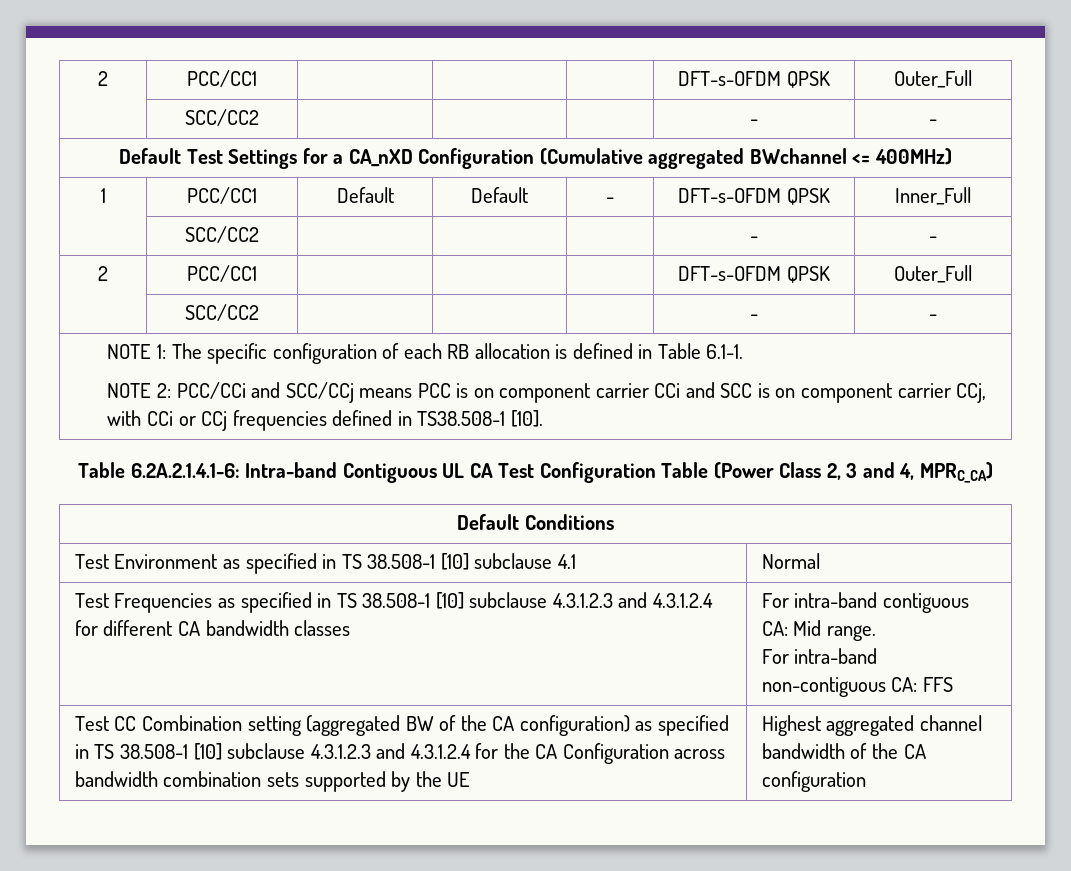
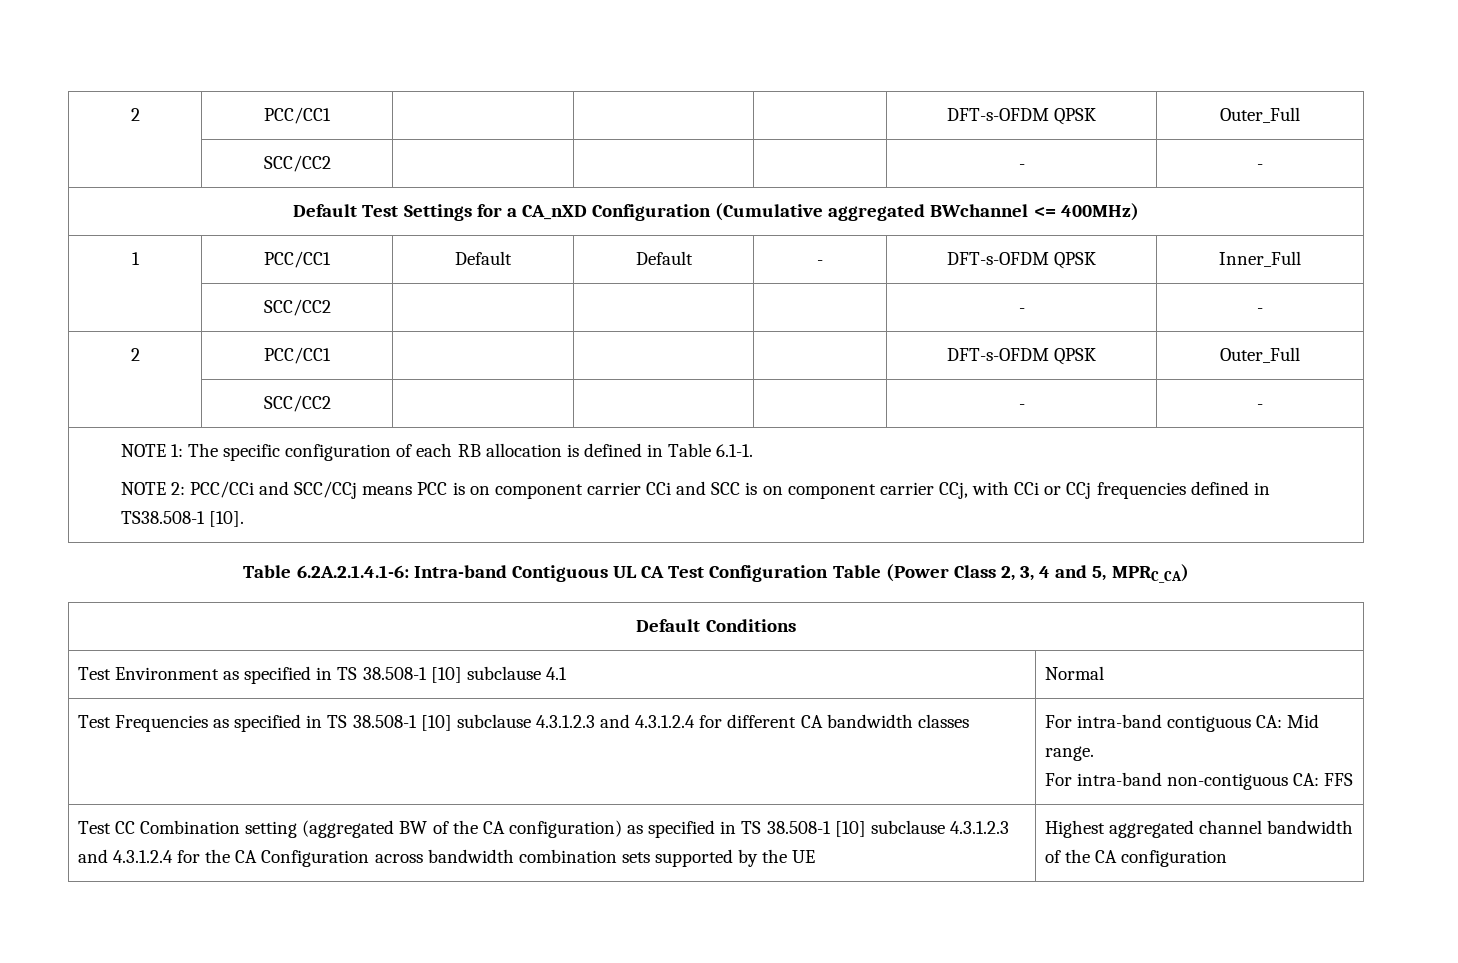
[846,462,915,480] 3 and 4, -> [1020,565,1107,581] 3, 4 and 5,

